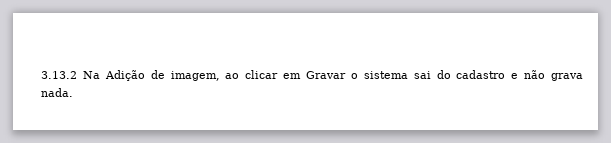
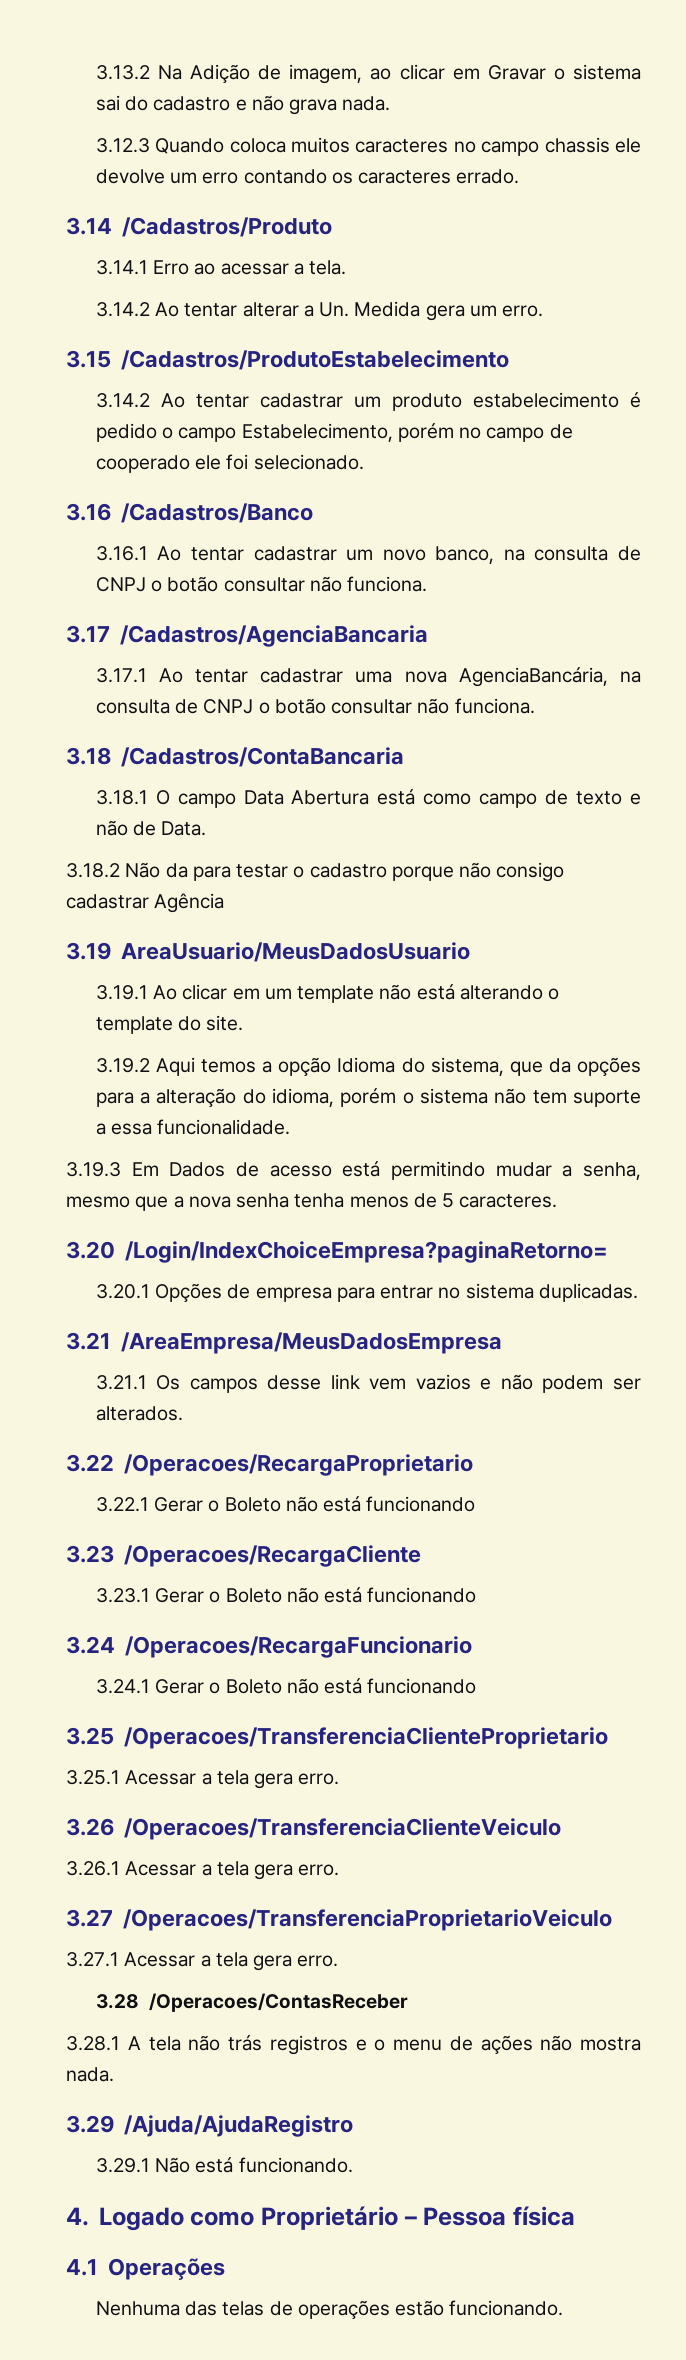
(74, 92) none -> [95,137,641,156] [95,169,520,184] [66,217,332,237] [95,260,347,275] [95,301,544,321] [66,350,509,370] [95,392,641,411] [95,423,573,442] [95,454,364,473] [66,503,313,523] [95,546,641,564] [95,576,428,592] [66,625,428,647] [95,667,641,687] [95,698,535,714] [66,747,404,767] [95,789,642,808] [95,820,207,836] [66,862,565,882] [66,893,225,913] [66,942,470,962] [95,984,560,1003] [95,1015,244,1034] [95,1057,641,1077] [95,1088,641,1108] [95,1119,291,1135] [66,1161,641,1180] [66,1193,558,1211] [66,1241,608,1263] [95,1283,638,1303] [66,1332,502,1354] [95,1374,642,1393] [95,1406,183,1421] [66,1454,473,1476] [95,1496,476,1512] [66,1545,421,1567] [95,1587,477,1603] [66,1636,472,1658] [95,1678,477,1694] [66,1727,608,1749] [66,1770,340,1789] [66,1818,561,1840] [66,1861,340,1880] [66,1909,612,1931] [66,1952,339,1971] [95,1993,408,2012] [66,2035,641,2055] [66,2067,114,2082] [66,2115,353,2137] [95,2157,353,2173] [66,2206,575,2231] [66,2258,225,2281] [95,2300,564,2320] // 3.12.3 Quando coloca muitos caracteres no campo chassis ele devolve um erro contando os caracteres errado. // 3.14 /Cadastros/Produto // 3.14.1 Erro ao acessar a tela. // 3.14.2 Ao tentar alterar a Un. Medida gera um erro. // 3.15 /Cadastros/ProdutoEstabelecimento // 3.14.2 Ao tentar cadastrar um produto estabelecimento é pedido o campo Estabelecimento, porém no campo de cooperado ele foi selecionado. // 3.16 /Cadastros/Banco // 3.16.1 Ao tentar cadastrar um novo banco, na consulta de CNPJ o botão consultar não funciona. // 3.17 /Cadastros/AgenciaBancaria // 3.17.1 Ao tentar cadastrar uma nova AgenciaBancária, na consulta de CNPJ o botão consultar não funciona. // 3.18 /Cadastros/ContaBancaria // 3.18.1 O campo Data Abertura está como campo de texto e não de Data. // 3.18.2 Não da para testar o cadastro porque não consigo cadastrar Agência // 3.19 AreaUsuario/MeusDadosUsuario // 3.19.1 Ao clicar em um template não está alterando o template do site. // 3.19.2 Aqui temos a opção Idioma do sistema, que da opções para a alteração do idioma, porém o sistema não tem suporte a essa funcionalidade. // 3.19.3 Em Dados de acesso está permitindo mudar a senha, mesmo que a nova senha tenha menos de 5 caracteres. // 3.20 /Login/IndexChoiceEmpresa?paginaRetorno= // 3.20.1 Opções de empresa para entrar no sistema duplicadas. // 3.21 /AreaEmpresa/MeusDadosEmpresa // 3.21.1 Os campos desse link vem vazios e não podem ser alterados. // 3.22 /Operacoes/RecargaProprietario // 3.22.1 Gerar o Boleto não está funcionando // 3.23 /Operacoes/RecargaCliente // 3.23.1 Gerar o Boleto não está funcionando // 3.24 /Operacoes/RecargaFuncionario // 3.24.1 Gerar o Boleto não está funcionando // 3.25 /Operacoes/TransferenciaClienteProprietario // 3.25.1 Acessar a tela gera erro. // 3.26 /Operacoes/TransferenciaClienteVeiculo // 3.26.1 Acessar a tela gera erro. // 3.27 /Operacoes/TransferenciaProprietarioVeiculo // 3.27.1 Acessar a tela gera erro. // 3.28 /Operacoes/ContasReceber // 3.28.1 A tela não trás registros e o menu de ações não mostra nada. // 3.29 /Ajuda/AjudaRegistro // 3.29.1 Não está funcionando. // 4. Logado como Proprietário – Pessoa física // 4.1 Operações // Nenhuma das telas de operações estão funcionando.

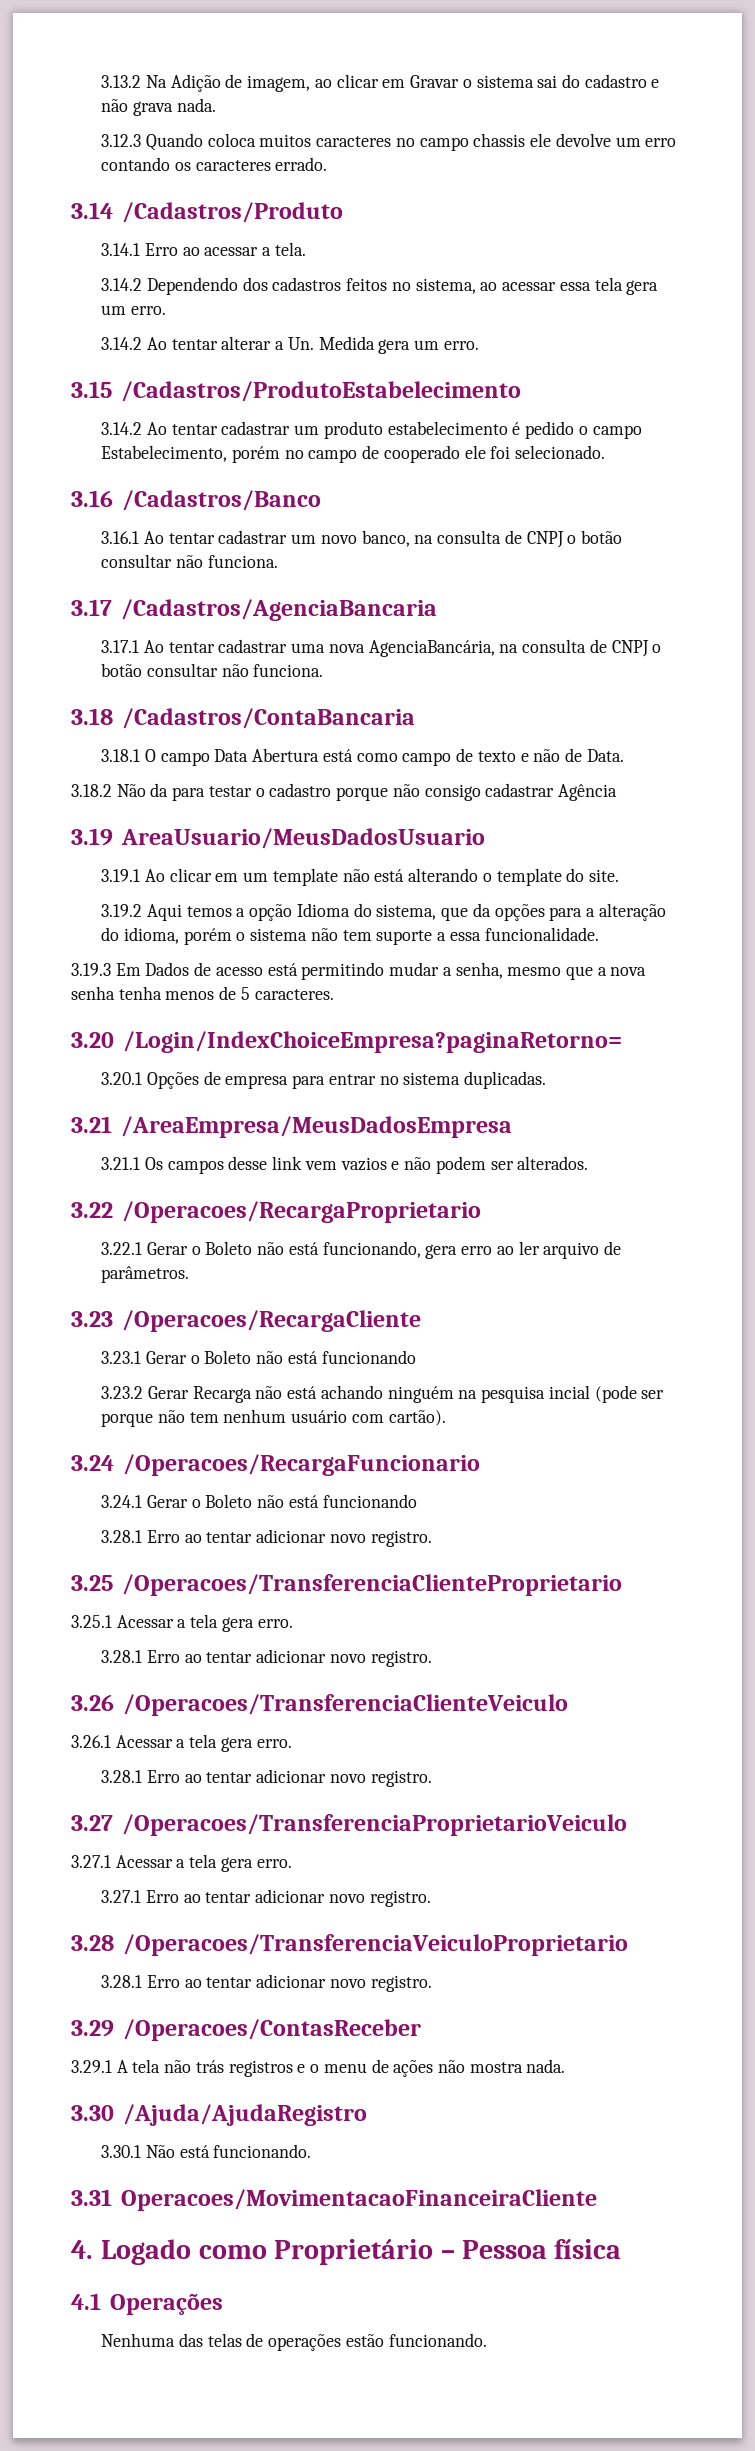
(347, 267) none -> [101,277,659,295] [101,305,166,315] // 3.14.2 Dependendo dos cadastros feitos no sistema, ao acessar essa tela gera um erro.
[366,1496,476,1512] funcionando -> [322,1241,621,1259] [101,1266,190,1283] funcionando, gera erro ao ler arquivo de parâmetros.
(477, 1595) none -> [101,1385,665,1403] [101,1409,446,1427] // 3.23.2 Gerar Recarga não está achando ninguém na pesquisa incial (pode ser porque não tem nenhum usuário com cartão).
(477, 1686) none -> [101,1529,432,1547] // 3.28.1 Erro ao tentar adicionar novo registro.
(340, 1779) none -> [101,1649,432,1667] // 3.28.1 Erro ao tentar adicionar novo registro.
(340, 1870) none -> [101,1769,432,1787] // 3.28.1 Erro ao tentar adicionar novo registro.
[95,1994,139,2009] 3.28 -> [101,1889,431,1907] [71,1934,628,1956] [101,1974,432,1992] [71,2020,114,2037] 3.27.1 Erro ao tentar adicionar novo registro. // 3.28 /Operacoes/TransferenciaVeiculoProprietario // 3.28.1 Erro ao tentar adicionar novo registro. // 3.29
[66,2036,120,2051] 3.28.1 -> [71,2060,112,2073] 3.29.1
[66,2115,114,2133] 3.29 -> [71,2105,114,2121] 3.30
[95,2158,150,2173] 3.29.1 -> [101,2145,142,2158] 3.30.1
(353, 2165) none -> [71,2189,597,2211] // 3.31 Operacoes/MovimentacaoFinanceiraCliente

